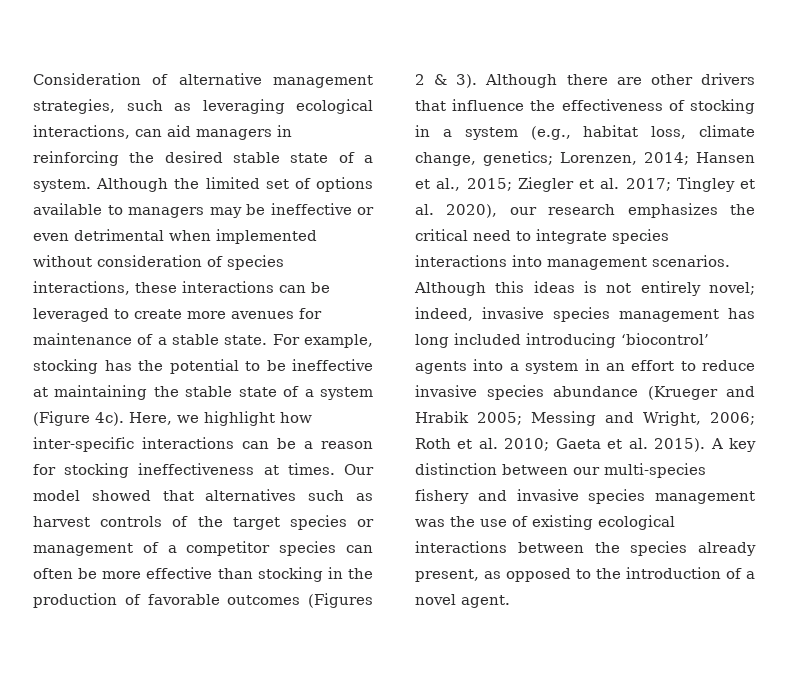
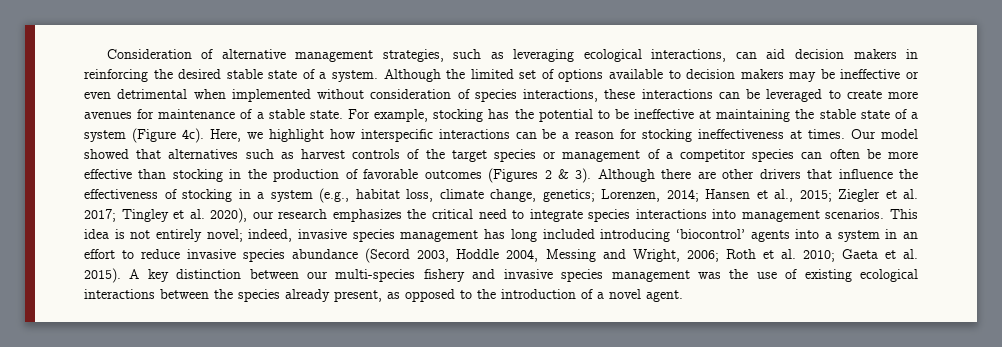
[196,129,272,140] managers -> [794,49,897,59] decision makers
[128,207,204,218] managers -> [686,69,784,79] decision makers
[33,437,134,452] inter-specific -> [360,129,433,142] interspecific
[414,281,575,296] Although this ideas -> [889,209,918,219] [84,229,109,239] This idea
[647,386,755,400] [415,411,522,425] (Krueger and Hrabik 2005; -> [365,248,539,263] (Secord 2003, Hoddle 2004,

